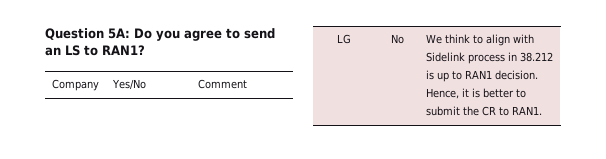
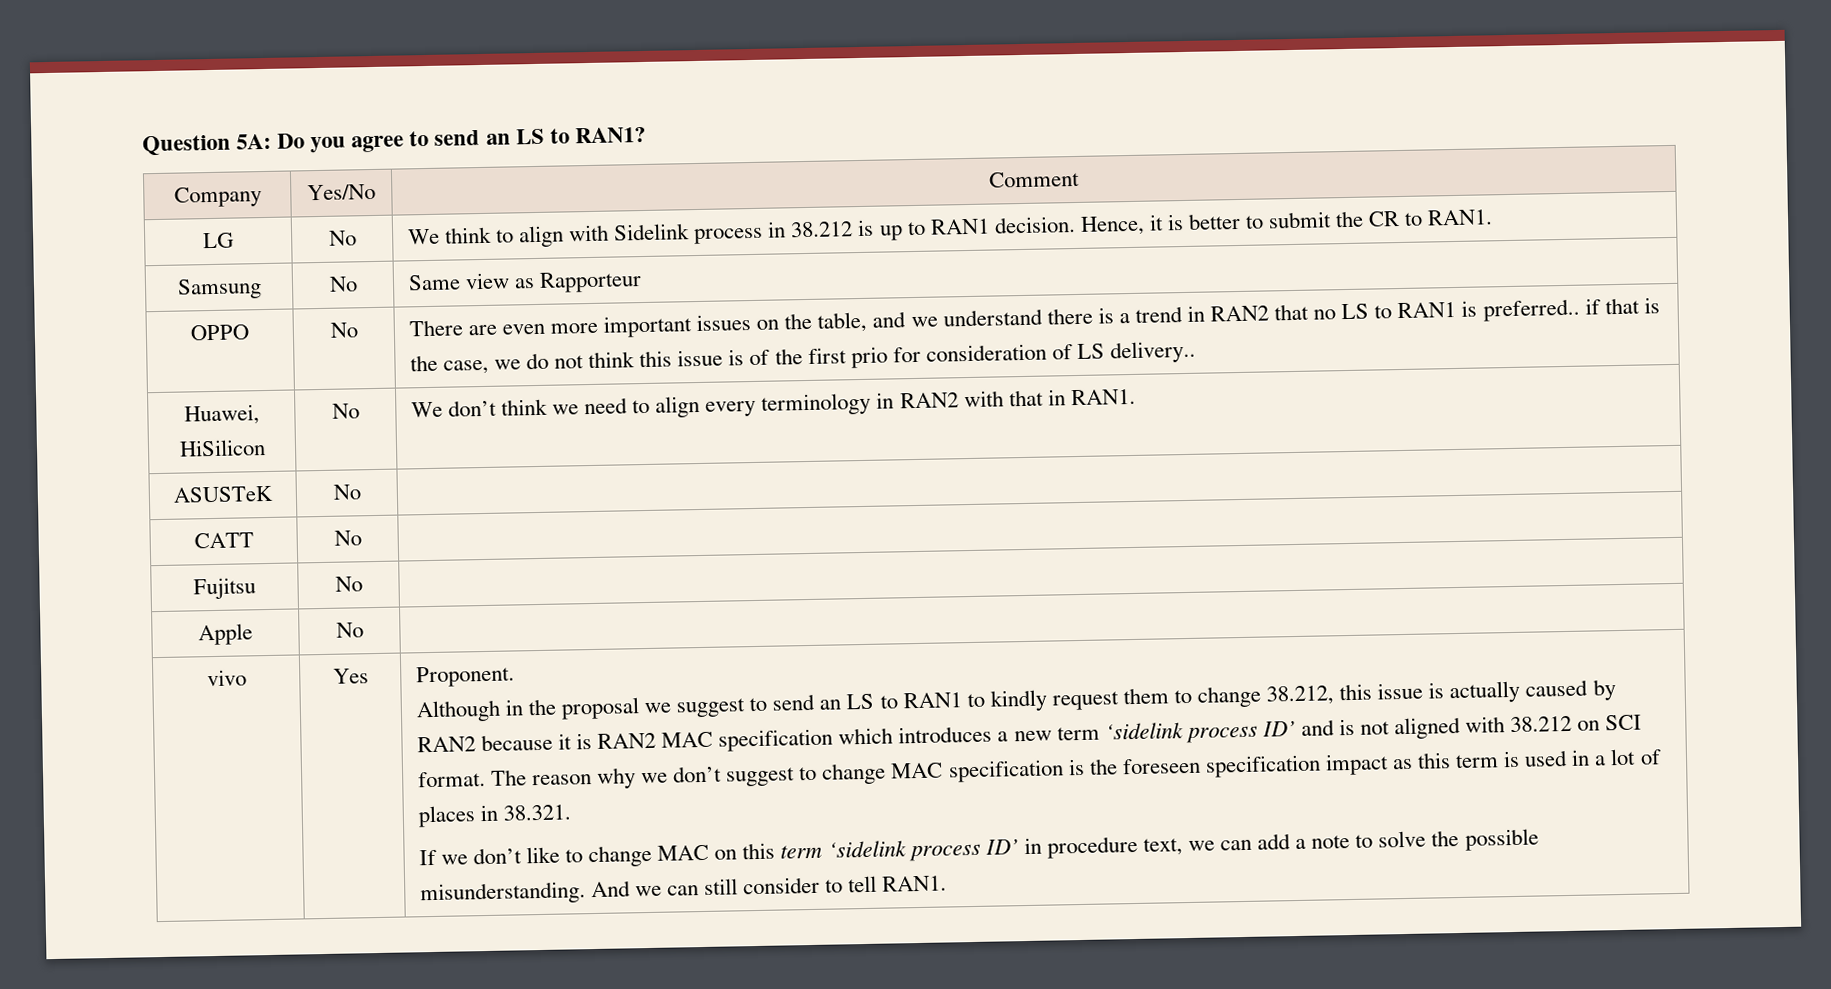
(543, 110) none -> [176,278,262,300] [328,276,358,292] [407,271,642,293] [190,324,250,341] [329,322,358,338] [408,297,1660,338] [409,340,1197,375] [183,404,260,426] [178,439,266,457] [331,403,360,419] [410,388,1136,418] [173,485,274,503] [332,484,361,500] [193,532,254,549] [333,530,362,546] [193,577,256,600] [334,576,363,592] [198,623,253,646] [335,622,364,638] [206,669,247,687] [332,668,369,684] [415,665,515,688] [415,679,1616,723] [416,714,1643,753] [417,748,1662,789] [417,804,571,828] [418,828,1539,868] [419,875,948,906] // Samsung | No | Same view as Rapporteur // OPPO | No | There are even more important issues on the table, and we understand there is a trend in RAN2 that no LS to RAN1 is preferred.. if that is the case, we do not think this issue is of the first prio for consideration of LS delivery.. // Huawei, HiSilicon | No | We don’t think we need to align every terminology in RAN2 with that in RAN1. // ASUSTeK | No | // CATT | No | // Fujitsu | No | // Apple | No | // vivo | Yes | Proponent. // Although in the proposal we suggest to send an LS to RAN1 to kindly request them to change 38.212, this issue is actually caused by RAN2 because it is RAN2 MAC specification which introduces a new term ‘sidelink process ID’ and is not aligned with 38.212 on SCI format. The reason why we don’t suggest to change MAC specification is the foreseen specification impact as this term is used in a lot of places in 38.321. // If we don’t like to change MAC on this term ‘sidelink process ID’ in procedure text, we can add a note to solve the possible misunderstanding. And we can still consider to tell RAN1.

